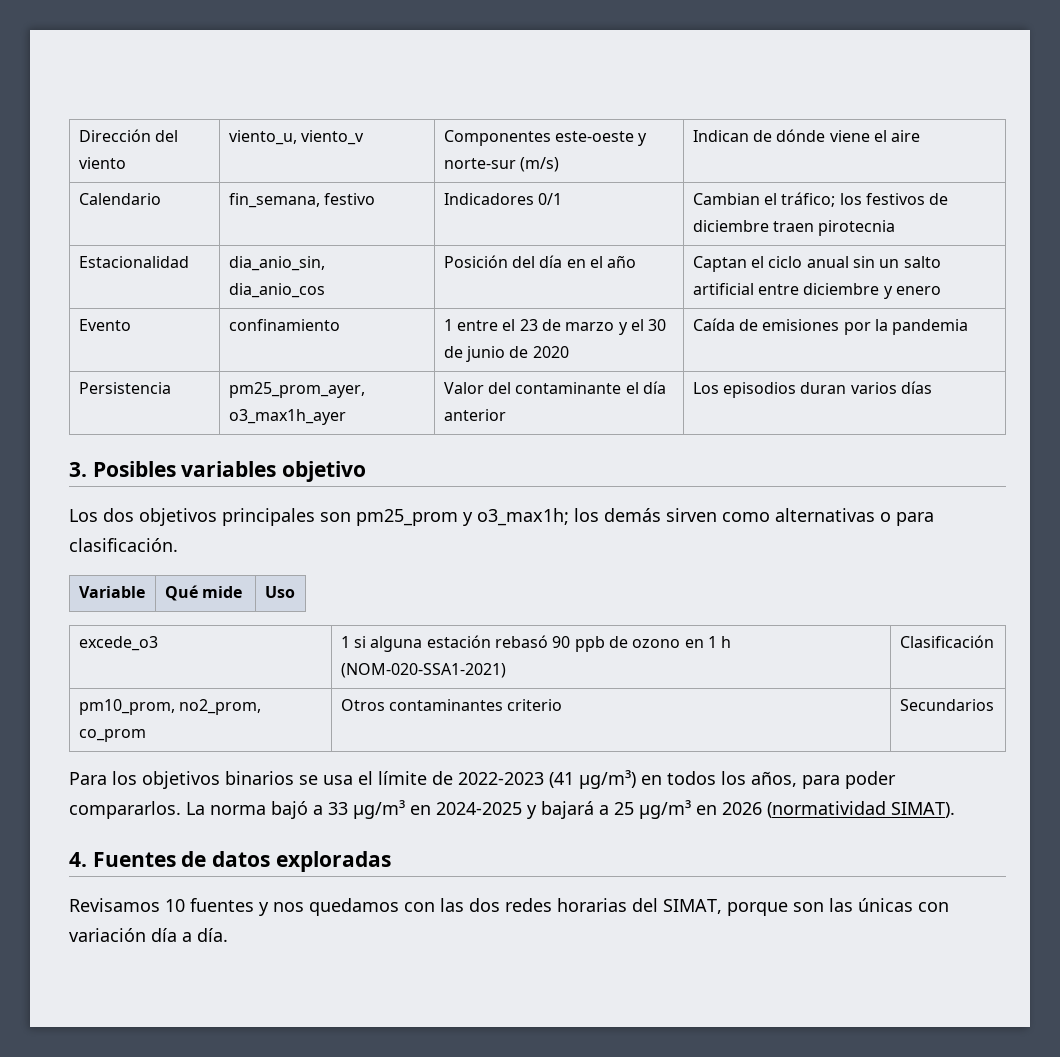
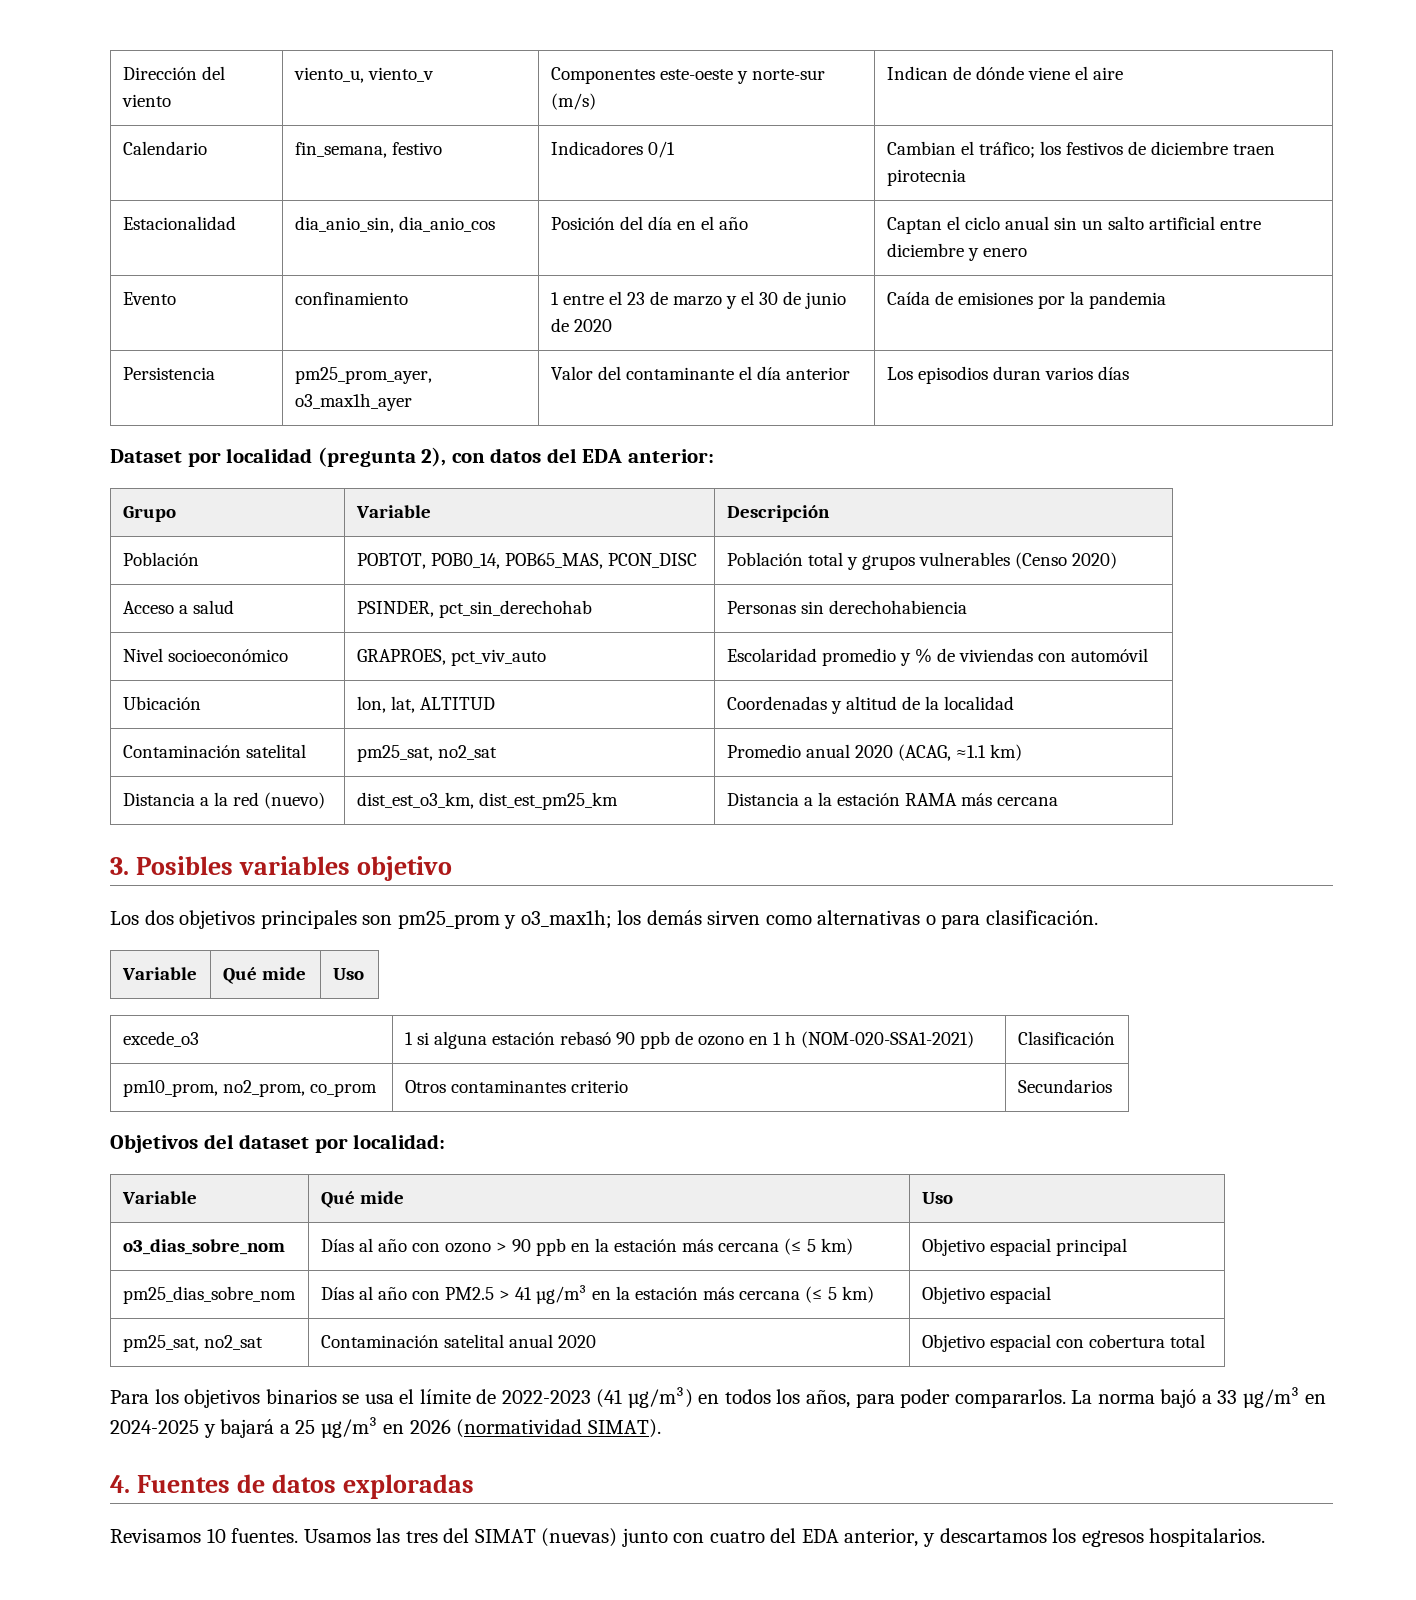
(933, 387) none -> [110,447,714,467] [122,506,176,522] [355,505,431,518] [726,505,830,522] [122,552,199,566] [356,553,697,569] [726,552,1117,570] [122,600,234,614] [356,600,592,618] [726,600,967,614] [122,648,288,662] [356,649,546,666] [726,648,1148,666] [122,696,201,710] [356,696,495,713] [726,696,1014,714] [122,744,306,758] [356,745,497,762] [726,744,1022,761] [122,792,325,809] [356,792,618,810] [726,792,1058,806] // Dataset por localidad (pregunta 2), con datos del EDA anterior: // Grupo | Variable | Descripción // Población | POBTOT, POB0_14, POB65_MAS, PCON_DISC | Población total y grupos vulnerables (Censo 2020) // Acceso a salud | PSINDER, pct_sin_derechohab | Personas sin derechohabiencia // Nivel socioeconómico | GRAPROES, pct_viv_auto | Escolaridad promedio y % de viviendas con automóvil // Ubicación | lon, lat, ALTITUD | Coordenadas y altitud de la localidad // Contaminación satelital | pm25_sat, no2_sat | Promedio anual 2020 (ACAG, ≈1.1 km) // Distancia a la red (nuevo) | dist_est_o3_km, dist_est_pm25_km | Distancia a la estación RAMA más cercana
(994, 705) none -> [110,1134,446,1153] [121,1191,197,1204] [320,1191,404,1208] [921,1192,953,1204] [122,1239,285,1255] [320,1238,853,1256] [921,1238,1127,1256] [122,1286,296,1304] [320,1285,874,1304] [921,1286,1051,1304] [122,1335,263,1352] [320,1334,596,1348] [921,1334,1205,1352] // Objetivos del dataset por localidad: // Variable | Qué mide | Uso // o3_dias_sobre_nom | Días al año con ozono > 90 ppb en la estación más cercana (≤ 5 km) | Objetivo espacial principal // pm25_dias_sobre_nom | Días al año con PM2.5 > 41 µg/m³ en la estación más cercana (≤ 5 km) | Objetivo espacial // pm25_sat, no2_sat | Contaminación satelital anual 2020 | Objetivo espacial con cobertura total
[190,898,949,916] [69,928,228,942] fuentes y nos quedamos con las dos redes horarias del SIMAT, porque son las únicas con variación día a día. -> [231,1528,1266,1547] fuentes. Usamos las tres del SIMAT (nuevas) junto con cuatro del EDA anterior, y descartamos los egresos hospitalarios.

